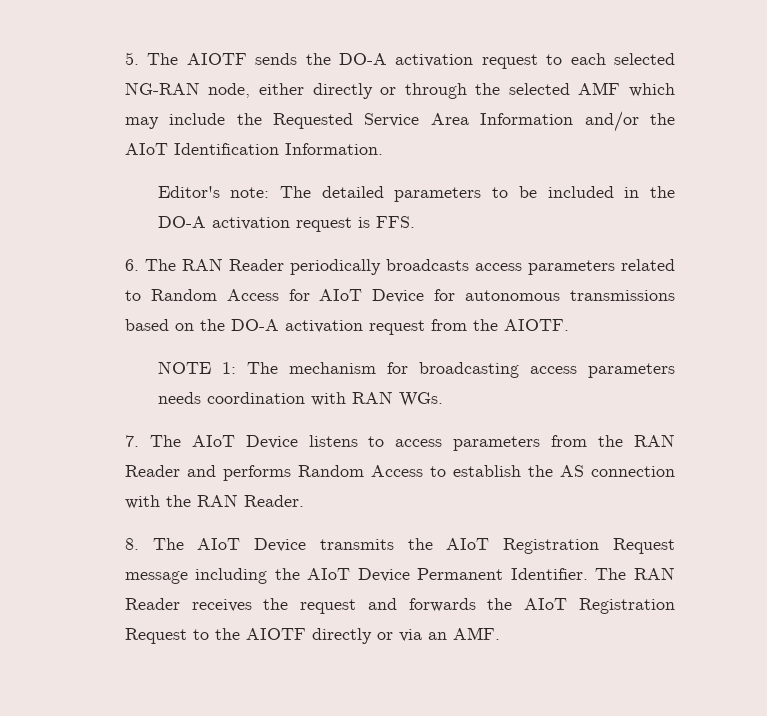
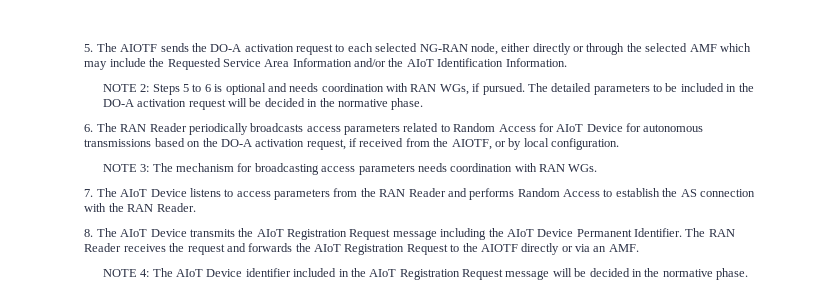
[157,186,270,198] Editor's note: -> [102,83,525,95] NOTE 2: Steps 5 to 6 is optional and needs coordination with RAN WGs, if pursued.
[357,216,415,228] is FFS. -> [228,98,424,110] will be decided in the normative phase.
[368,319,569,335] [157,361,236,374] request from the AIOTF. // NOTE 1: -> [306,138,620,150] [102,164,150,172] request, if received from the AIOTF, or by local configuration. // NOTE 3:
(500, 633) none -> [102,268,749,280] // NOTE 4: The AIoT Device identifier included in the AIoT Registration Request message will be decided in the normative phase.

